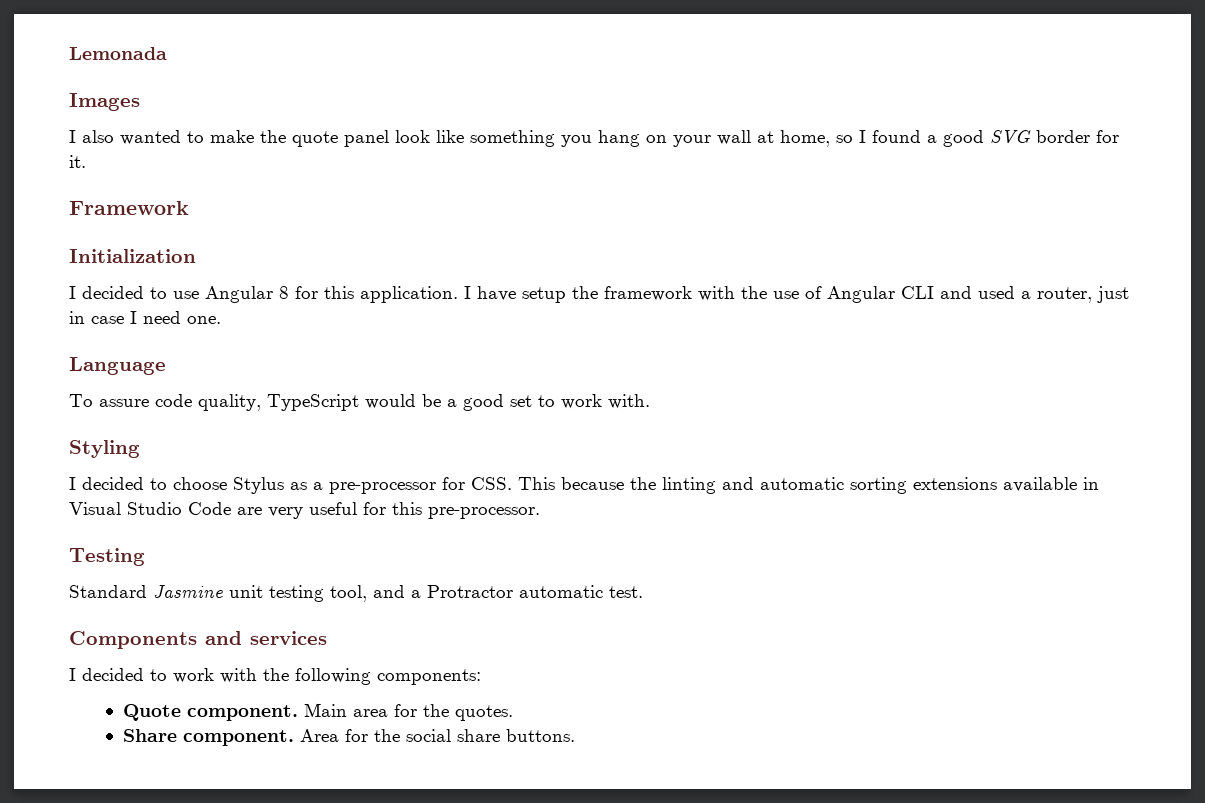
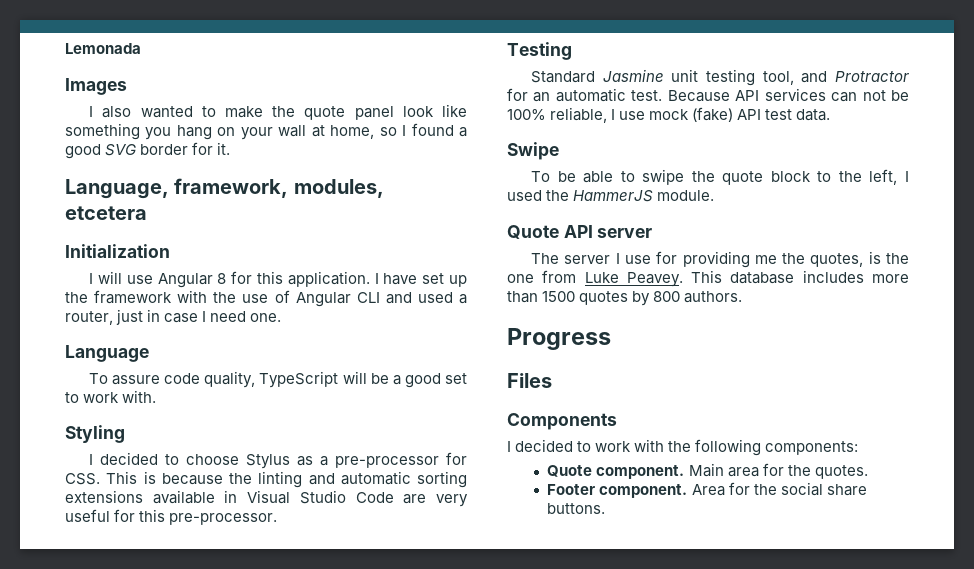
[69,201,189,215] Framework -> [65,178,384,199] [65,206,147,220] Language, framework, modules, etcetera
[82,286,167,299] decided to -> [97,271,122,284] will
[522,287,566,303] setup -> [422,273,467,287] set up
[365,394,416,409] would -> [342,371,367,384] will
(555, 483) none -> [143,471,156,484] is
[411,585,513,598] a Protractor -> [835,71,909,82] [507,88,551,102] Protractor for an
(643, 592) none -> [667,88,909,102] [507,107,831,123] [507,142,559,160] [531,169,909,185] [507,190,715,202] [507,225,653,239] [531,251,909,268] [507,270,909,287] [507,291,743,306] [507,328,611,350] [507,373,552,388] Because API services can not be 100% reliable, I use mock (fake) API test data. // Swipe // To be able to swipe the quote block to the left, I used the HammerJS module. // Quote API server // The server I use for providing me the quotes, is the one from Luke Peavey. This database includes more than 1500 quotes by 800 authors. // Progress // Files
[205,631,327,645] and services -> (617, 421) none
[123,729,178,742] Share -> [547,484,596,495] Footer

